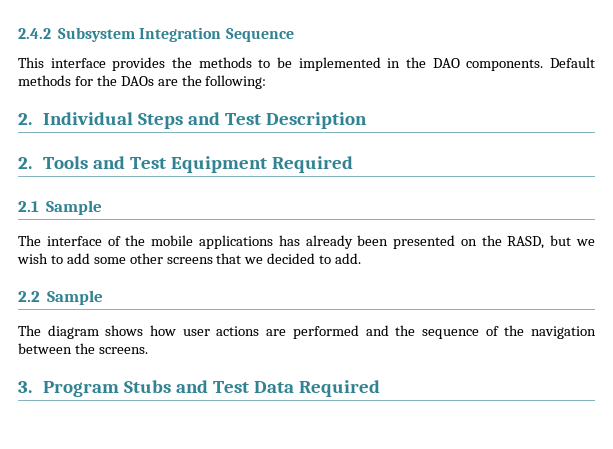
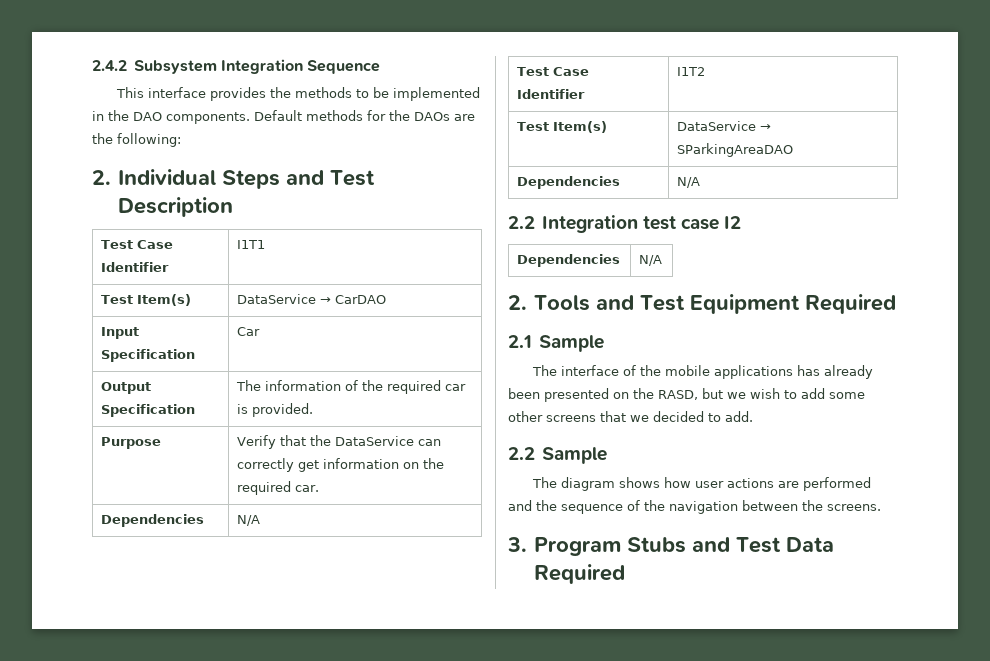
(367, 120) none -> [101,240,174,249] [101,262,170,272] [237,240,266,249] [101,294,192,306] [237,294,387,304] [101,327,140,339] [101,349,196,362] [237,327,261,336] [101,382,152,394] [101,404,196,417] [236,380,467,394] [237,403,314,417] [101,437,162,449] [237,435,442,449] [237,458,445,472] [237,481,320,495] [101,514,205,527] [237,515,261,526] [517,67,590,76] [517,89,586,99] [677,67,706,76] [517,121,608,133] [677,121,772,131] [677,143,794,157] [517,176,621,189] [677,177,701,188] [508,215,741,233] [517,254,621,267] [639,255,663,266] // Test Case Identifier | I1T1 // Test Item(s) | DataService → CarDAO // Input Specification | Car // Output Specification | The information of the required car is provided. // Purpose | Verify that the DataService can correctly get information on the required car. // Dependencies | N/A // Test Case Identifier | I1T2 // Test Item(s) | DataService → SParkingAreaDAO // Dependencies | N/A // 2.2 Integration test case I2 // Dependencies | N/A

